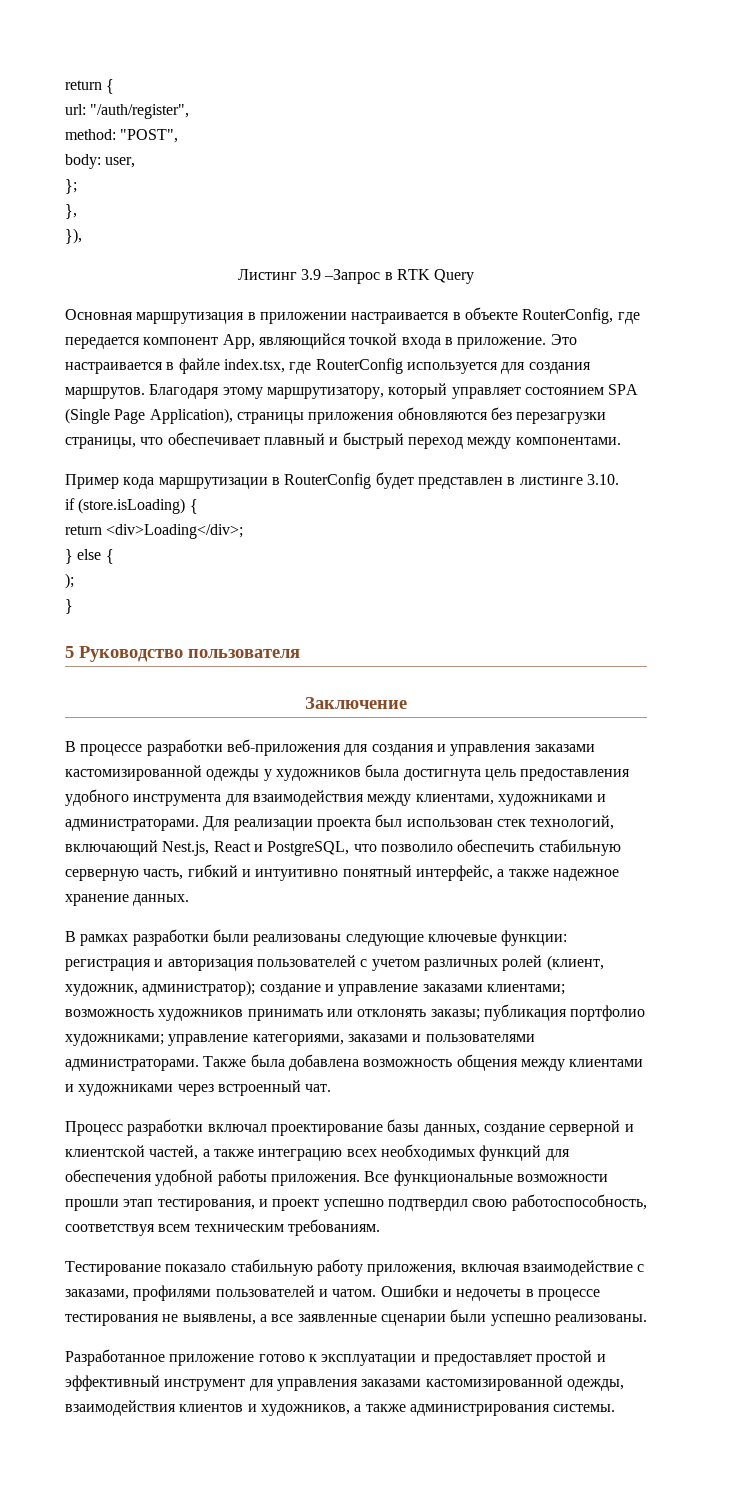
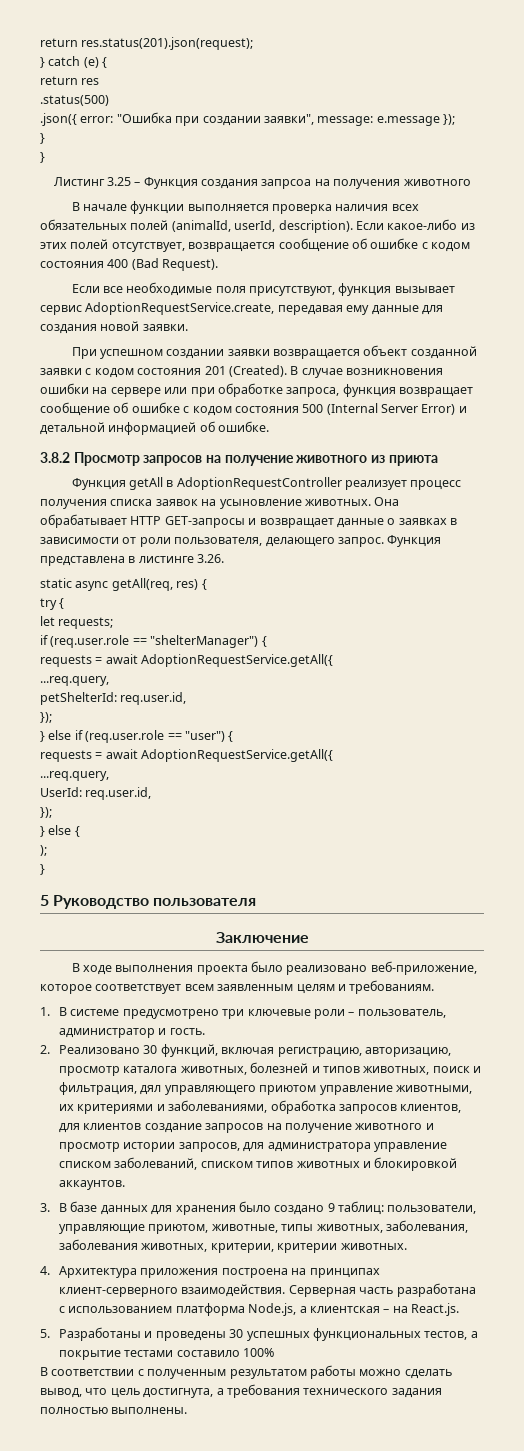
[65,79,115,94] [65,104,190,119] [65,129,179,143] [65,154,136,169] [65,179,77,194] [65,204,77,219] [65,228,82,244] [237,269,475,284] [65,307,640,324] [65,333,577,349] [65,358,591,374] [65,383,639,399] [65,407,607,424] [65,432,621,449] [65,472,619,489] [65,498,198,514] [65,524,244,539] return { // url: "/auth/register", // method: "POST", // body: user, // }; // }, // }), // Листинг 3.9 –Запрос в RTK Query // Основная маршрутизация в приложении настраивается в объекте RouterConfig, где передается компонент App, являющийся точкой входа в приложение. Это настраивается в файле index.tsx, где RouterConfig используется для создания маршрутов. Благодаря этому маршрутизатору, который управляет состоянием SPA (Single Page Application), страницы приложения обновляются без перезагрузки страницы, что обеспечивает плавный и быстрый переход между компонентами. // Пример кода маршрутизации в RouterConfig будет представлен в листинге 3.10. // if (store.isLoading) { // return <div>Loading</div>; -> [40,37,254,50] [40,56,108,68] [40,76,100,85] [40,95,109,106] [40,112,455,126] [40,133,45,144] [40,152,45,163] [53,177,471,189] [71,201,419,214] [40,219,475,233] [40,238,470,252] [40,258,219,271] [71,282,455,296] [40,302,443,315] [40,321,188,334] [71,345,477,359] [40,365,443,378] [40,383,473,397] [40,402,467,416] [40,421,270,435] [40,452,438,466] [71,477,462,490] [40,497,400,509] [40,514,457,528] [40,535,442,547] [40,554,225,566] [40,578,207,591] [40,598,65,610] [40,616,114,629] [40,635,267,648] [40,654,334,667] [40,676,109,686] [40,692,187,705] [40,712,52,723] [40,730,234,743] [40,749,334,762] [40,771,109,781] [40,787,152,800] [40,807,52,818] return res.status(201).json(request); // } catch (e) { // return res // .status(500) // .json({ error: "Ошибка при создании заявки", message: e.message }); // } // } // Листинг 3.25 – Функция создания запрсоа на получения животного // В начале функции выполняется проверка наличия всех обязательных полей (animalId, userId, description). Если какое-либо из этих полей отсутствует, возвращается сообщение об ошибке с кодом состояния 400 (Bad Request). // Если все необходимые поля присутствуют, функция вызывает сервис AdoptionRequestService.create, передавая ему данные для создания новой заявки. // При успешном создании заявки возвращается объект созданной заявки с кодом состояния 201 (Created). В случае возникновения ошибки на сервере или при обработке запроса, функция возвращает сообщение об ошибке с кодом состояния 500 (Internal Server Error) и детальной информацией об ошибке. // 3.8.2 Просмотр запросов на получение животного из приюта // Функция getAll в AdoptionRequestController реализует процесс получения списка заявок на усыновление животных. Она обрабатывает HTTP GET-запросы и возвращает данные о заявках в зависимости от роли пользователя, делающего запрос. Функция представлена в листинге 3.26. // static async getAll(req, res) { // try { // let requests; // if (req.user.role == "shelterManager") { // requests = await AdoptionRequestService.getAll({ // ...req.query, // petShelterId: req.user.id, // }); // } else if (req.user.role == "user") { // requests = await AdoptionRequestService.getAll({ // ...req.query, // UserId: req.user.id, // });
[80,739,595,756] [65,764,631,781] [65,789,607,806] [65,814,615,831] [65,839,621,856] [65,864,619,881] [65,894,190,906] [65,929,568,946] [65,955,604,971] [65,980,565,996] [65,1004,646,1021] [65,1034,535,1046] [65,1054,644,1071] [65,1080,332,1096] [65,1119,634,1136] [65,1144,570,1161] [65,1169,608,1186] [65,1194,647,1211] [65,1219,380,1236] [65,1259,645,1276] [65,1284,600,1301] [65,1309,647,1326] [65,1349,606,1366] [65,1375,624,1391] [65,1400,616,1416] процессе разработки веб-приложения для создания и управления заказами кастомизированной одежды у художников была достигнута цель предоставления удобного инструмента для взаимодействия между клиентами, художниками и администраторами. Для реализации проекта был использован стек технологий, включающий Nest.js, React и PostgreSQL, что позволило обеспечить стабильную серверную часть, гибкий и интуитивно понятный интерфейс, а также надежное хранение данных. // В рамках разработки были реализованы следующие ключевые функции: регистрация и авторизация пользователей с учетом различных ролей (клиент, художник, администратор); создание и управление заказами клиентами; возможность художников принимать или отклонять заказы; публикация портфолио художниками; управление категориями, заказами и пользователями администраторами. Также была добавлена возможность общения между клиентами и художниками через встроенный чат. // Процесс разработки включал проектирование базы данных, создание серверной и клиентской частей, а также интеграцию всех необходимых функций для обеспечения удобной работы приложения. Все функциональные возможности прошли этап тестирования, и проект успешно подтвердил свою работоспособность, соответствуя всем техническим требованиям. // Тестирование показало стабильную работу приложения, включая взаимодействие с заказами, профилями пользователей и чатом. Ошибки и недочеты в процессе тестирования не выявлены, а все заявленные сценарии были успешно реализованы. // Разработанное приложение готово к эксплуатации и предоставляет простой и эффективный инструмент для управления заказами кастомизированной одежды, взаимодействия клиентов и художников, а также администрирования системы. -> [82,961,477,975] [40,980,435,994] [40,1007,446,1019] [59,1028,205,1038] [40,1044,451,1057] [59,1062,482,1076] [59,1082,472,1095] [59,1100,462,1114] [59,1123,434,1133] [59,1142,447,1152] [59,1157,458,1171] [59,1180,126,1190] [40,1201,477,1215] [59,1220,468,1234] [59,1239,407,1253] [40,1266,380,1278] [59,1283,476,1297] [59,1303,460,1316] [40,1327,478,1341] [59,1348,275,1360] [40,1365,452,1379] [40,1384,442,1398] [40,1407,188,1414] ходе выполнения проекта было реализовано веб-приложение, которое соответствует всем заявленным целям и требованиям. // 1. В системе предусмотрено три ключевые роли – пользователь, администратор и гость. // 2. Реализовано 30 функций, включая регистрацию, авторизацию, просмотр каталога животных, болезней и типов животных, поиск и фильтрация, дял управляющего приютом управление животными, их критериями и заболеваниями, обработка запросов клиентов, для клиентов создание запросов на получение животного и просмотр истории запросов, для администратора управление списком заболеваний, списком типов животных и блокировкой аккаунтов. // 3. В базе данных для хранения было создано 9 таблиц: пользователи, управляющие приютом, животные, типы животных, заболевания, заболевания животных, критерии, критерии животных. // 4. Архитектура приложения построена на принципах клиент-серверного взаимодействия. Серверная часть разработана с использованием платформа Node.js, а клиентская – на React.js. // 5. Разработаны и проведены 30 успешных функциональных тестов, а покрытие тестами составило 100% // В соответствии с полученным результатом работы можно сделать вывод, что цель достигнута, а требования технического задания полностью выполнены.

